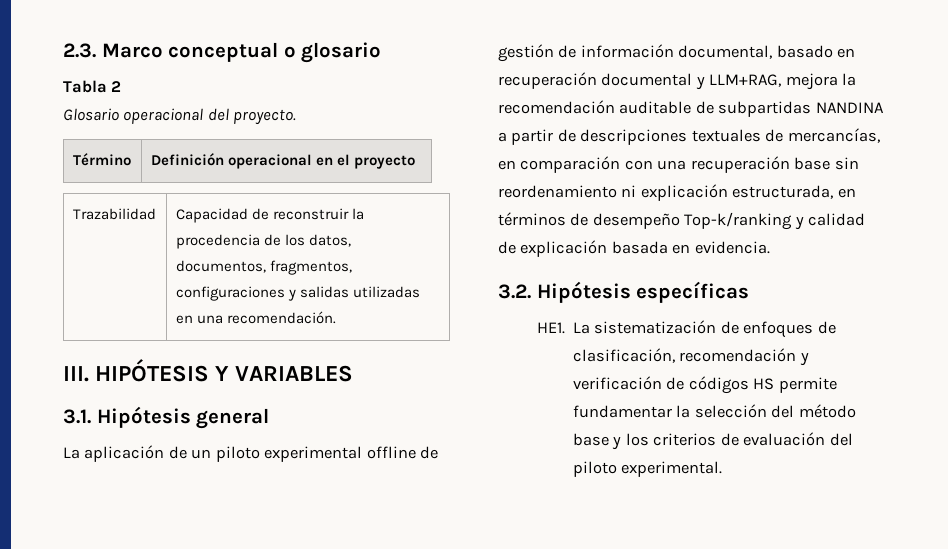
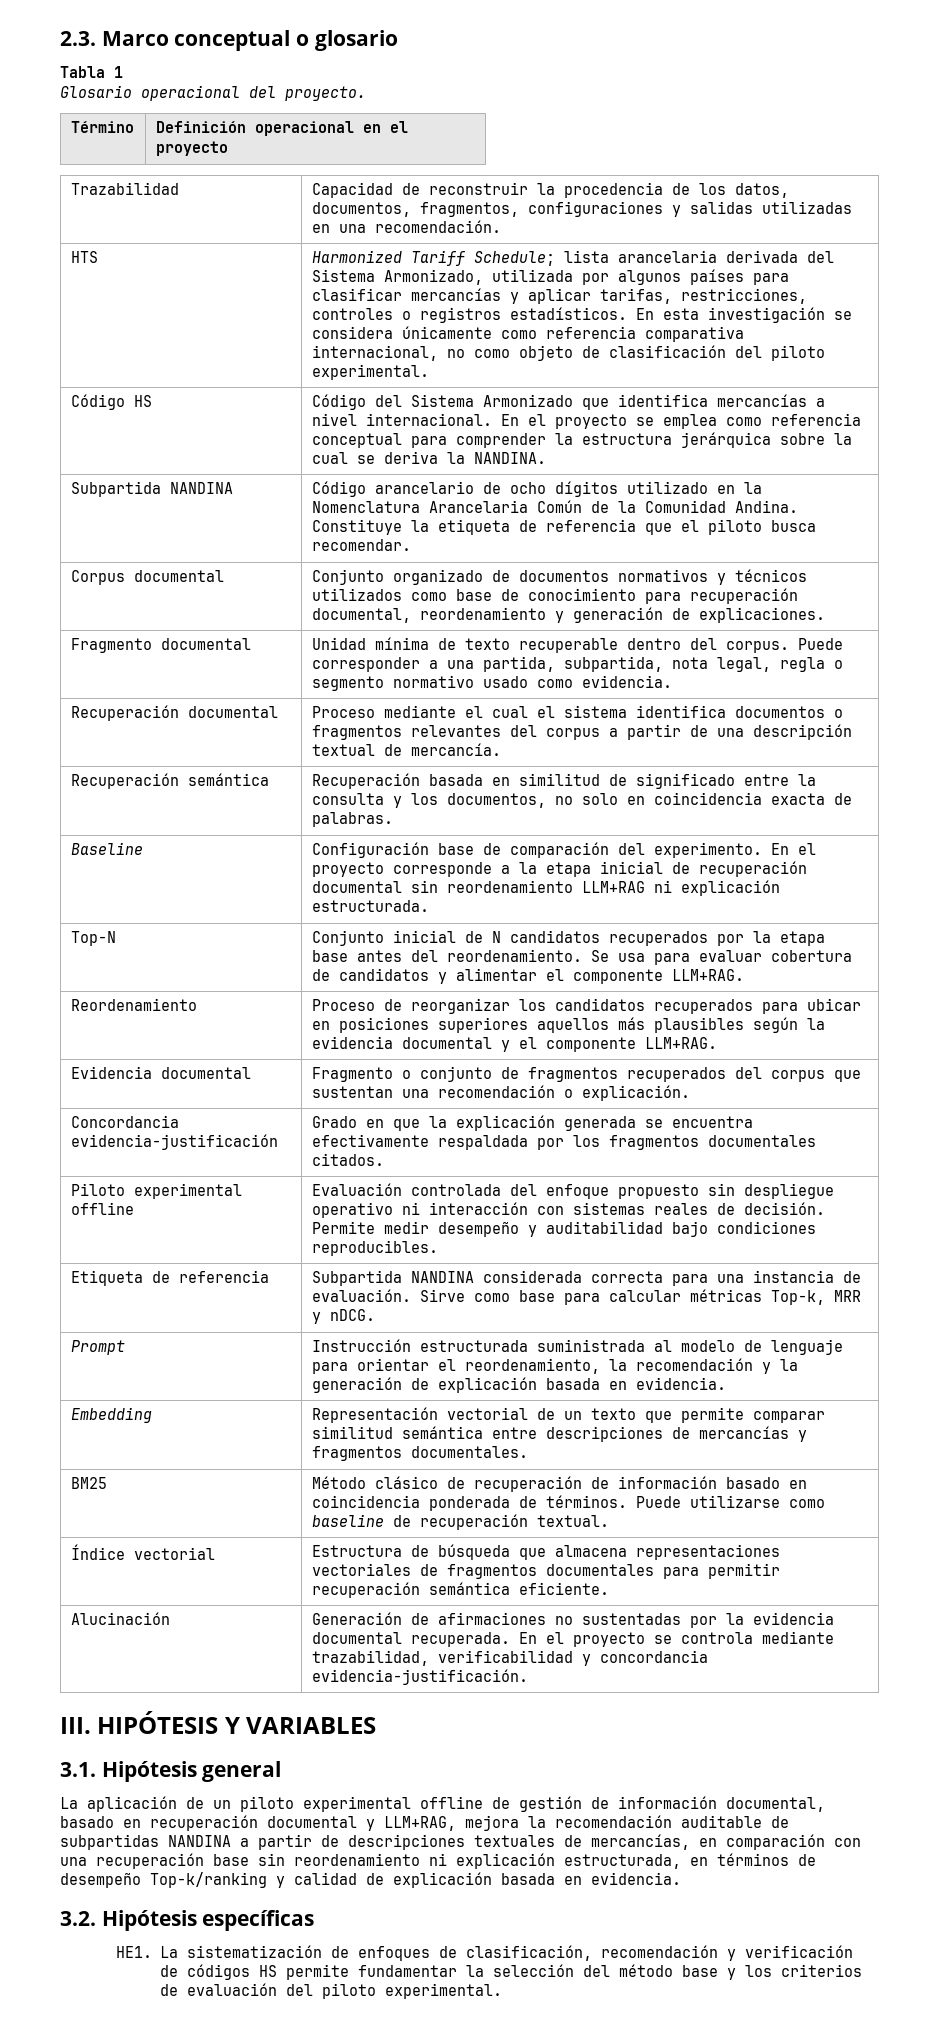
[111,81,122,92] 2 -> [114,66,123,78] 1
(337, 317) none -> [70,251,98,263] [311,250,834,266] [311,269,789,285] [311,288,807,304] [311,307,852,323] [311,326,744,342] [311,345,825,361] [311,364,429,380] [70,394,152,410] [311,394,825,410] [311,413,861,429] [311,432,852,448] [311,451,546,464] [70,481,233,497] [311,481,762,497] [311,500,798,513] [311,519,816,535] [311,539,411,551] [70,570,224,585] [311,569,807,585] [311,588,798,604] [311,607,825,623] [70,638,251,653] [311,637,843,653] [311,656,843,672] [311,675,672,691] [70,705,278,721] [311,705,843,718] [311,724,852,740] [311,743,501,756] [70,773,269,789] [311,773,816,789] [311,792,852,808] [311,812,393,827] [70,842,143,855] [311,842,816,858] [311,861,807,877] [311,880,780,896] [311,900,429,912] [70,931,116,946] [311,930,825,946] [311,949,852,965] [311,968,744,984] [70,998,197,1011] [311,998,861,1014] [311,1017,825,1033] [311,1036,717,1052] [70,1066,251,1079] [311,1066,861,1082] [311,1085,690,1101] [70,1115,179,1128] [70,1134,278,1150] [311,1115,753,1131] [311,1134,816,1150] [311,1153,384,1166] [70,1183,242,1199] [70,1202,134,1215] [311,1183,834,1199] [311,1202,825,1218] [311,1221,816,1237] [311,1240,438,1256] [70,1270,269,1286] [311,1270,861,1286] [311,1289,861,1305] [311,1309,375,1324] [70,1340,125,1355] [311,1339,843,1355] [311,1358,798,1374] [311,1377,726,1393] [70,1407,152,1423] [311,1407,825,1423] [311,1426,807,1442] [311,1446,528,1461] [70,1477,107,1489] [311,1476,807,1492] [311,1495,825,1511] [311,1514,609,1530] [70,1544,215,1560] [311,1544,780,1560] [311,1563,780,1579] [311,1582,609,1598] [70,1612,170,1625] [311,1612,834,1628] [311,1631,834,1647] [311,1650,708,1666] [311,1669,528,1685] // HTS | Harmonized Tariff Schedule; lista arancelaria derivada del Sistema Armonizado, utilizada por algunos países para clasificar mercancías y aplicar tarifas, restricciones, controles o registros estadísticos. En esta investigación se considera únicamente como referencia comparativa internacional, no como objeto de clasificación del piloto experimental. // Código HS | Código del Sistema Armonizado que identifica mercancías a nivel internacional. En el proyecto se emplea como referencia conceptual para comprender la estructura jerárquica sobre la cual se deriva la NANDINA. // Subpartida NANDINA | Código arancelario de ocho dígitos utilizado en la Nomenclatura Arancelaria Común de la Comunidad Andina. Constituye la etiqueta de referencia que el piloto busca recomendar. // Corpus documental | Conjunto organizado de documentos normativos y técnicos utilizados como base de conocimiento para recuperación documental, reordenamiento y generación de explicaciones. // Fragmento documental | Unidad mínima de texto recuperable dentro del corpus. Puede corresponder a una partida, subpartida, nota legal, regla o segmento normativo usado como evidencia. // Recuperación documental | Proceso mediante el cual el sistema identifica documentos o fragmentos relevantes del corpus a partir de una descripción textual de mercancía. // Recuperación semántica | Recuperación basada en similitud de significado entre la consulta y los documentos, no solo en coincidencia exacta de palabras. // Baseline | Configuración base de comparación del experimento. En el proyecto corresponde a la etapa inicial de recuperación documental sin reordenamiento LLM+RAG ni explicación estructurada. // Top-N | Conjunto inicial de N candidatos recuperados por la etapa base antes del reordenamiento. Se usa para evaluar cobertura de candidatos y alimentar el componente LLM+RAG. // Reordenamiento | Proceso de reorganizar los candidatos recuperados para ubicar en posiciones superiores aquellos más plausibles según la evidencia documental y el componente LLM+RAG. // Evidencia documental | Fragmento o conjunto de fragmentos recuperados del corpus que sustentan una recomendación o explicación. // Concordancia evidencia-justificación | Grado en que la explicación generada se encuentra efectivamente respaldada por los fragmentos documentales citados. // Piloto experimental offline | Evaluación controlada del enfoque propuesto sin despliegue operativo ni interacción con sistemas reales de decisión. Permite medir desempeño y auditabilidad bajo condiciones reproducibles. // Etiqueta de referencia | Subpartida NANDINA considerada correcta para una instancia de evaluación. Sirve como base para calcular métricas Top-k, MRR y nDCG. // Prompt | Instrucción estructurada suministrada al modelo de lenguaje para orientar el reordenamiento, la recomendación y la generación de explicación basada en evidencia. // Embedding | Representación vectorial de un texto que permite comparar similitud semántica entre descripciones de mercancías y fragmentos documentales. // BM25 | Método clásico de recuperación de información basado en coincidencia ponderada de términos. Puede utilizarse como baseline de recuperación textual. // Índice vectorial | Estructura de búsqueda que almacena representaciones vectoriales de fragmentos documentales para permitir recuperación semántica eficiente. // Alucinación | Generación de afirmaciones no sustentadas por la evidencia documental recuperada. En el proyecto se controla mediante trazabilidad, verificabilidad y concordancia evidencia-justificación.

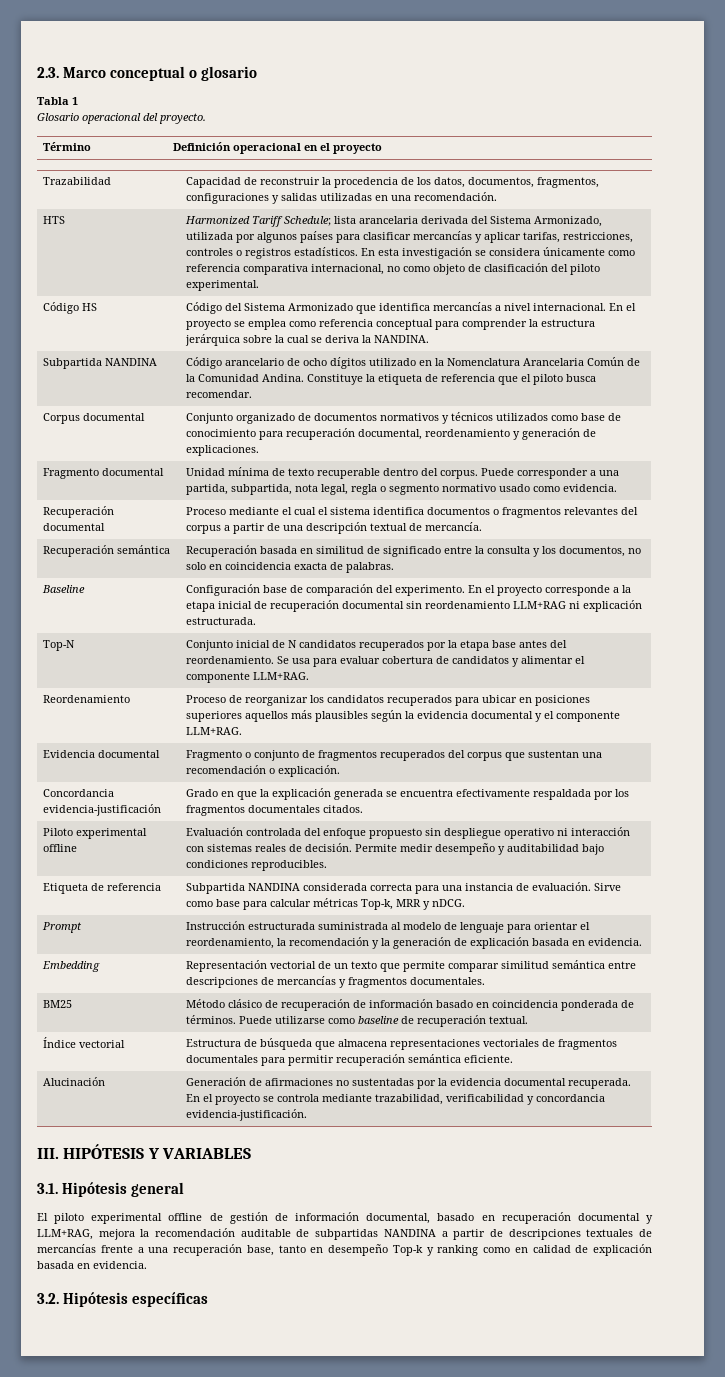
[60,1796,231,1812] La aplicación de un -> [37,1213,48,1221] El
[591,1834,861,1850] [60,1853,816,1869] [60,1872,285,1888] mercancías, en comparación con una recuperación base sin reordenamiento ni explicación estructurada, en términos de desempeño Top-k/ranking y -> [37,1244,528,1256] mercancías frente a una recuperación base, tanto en desempeño Top-k y ranking como en
[116,1945,853,1961] [159,1964,862,1980] [159,1983,502,1999] // HE1. La sistematización de enfoques de clasificación, recomendación y verificación de códigos HS permite fundamentar la selección del método base y los criterios de evaluación del piloto experimental. -> (208, 1299) none

